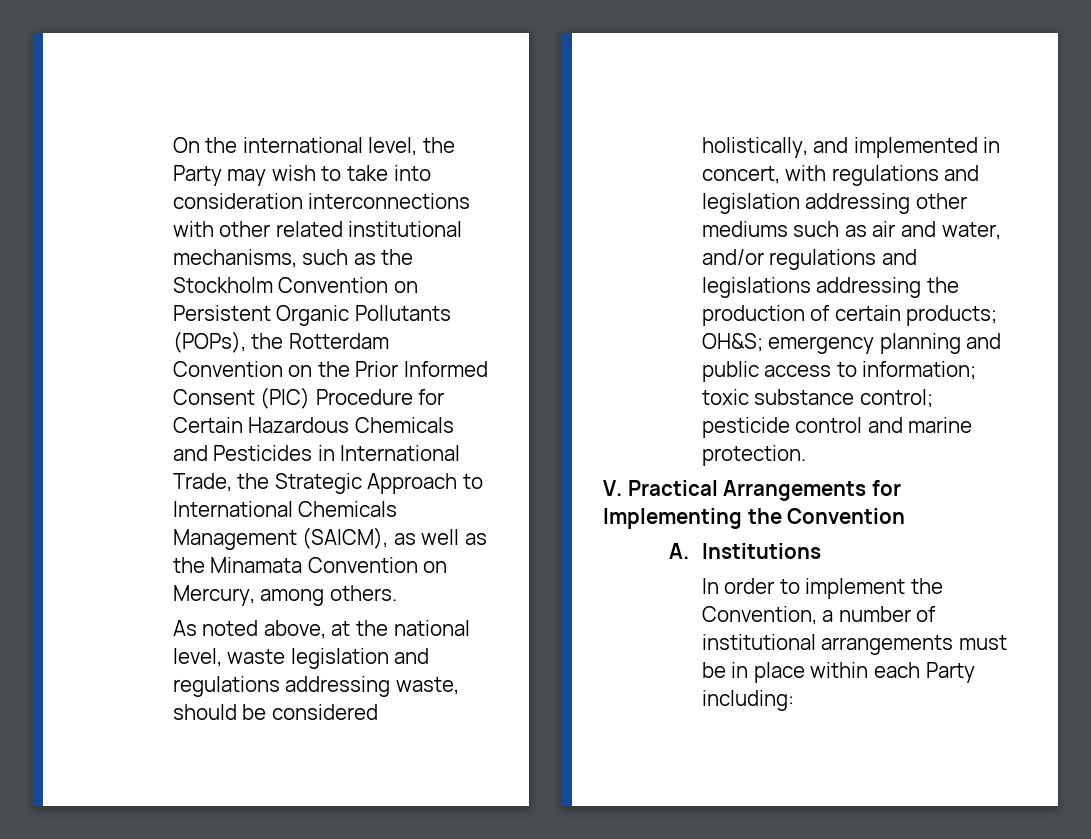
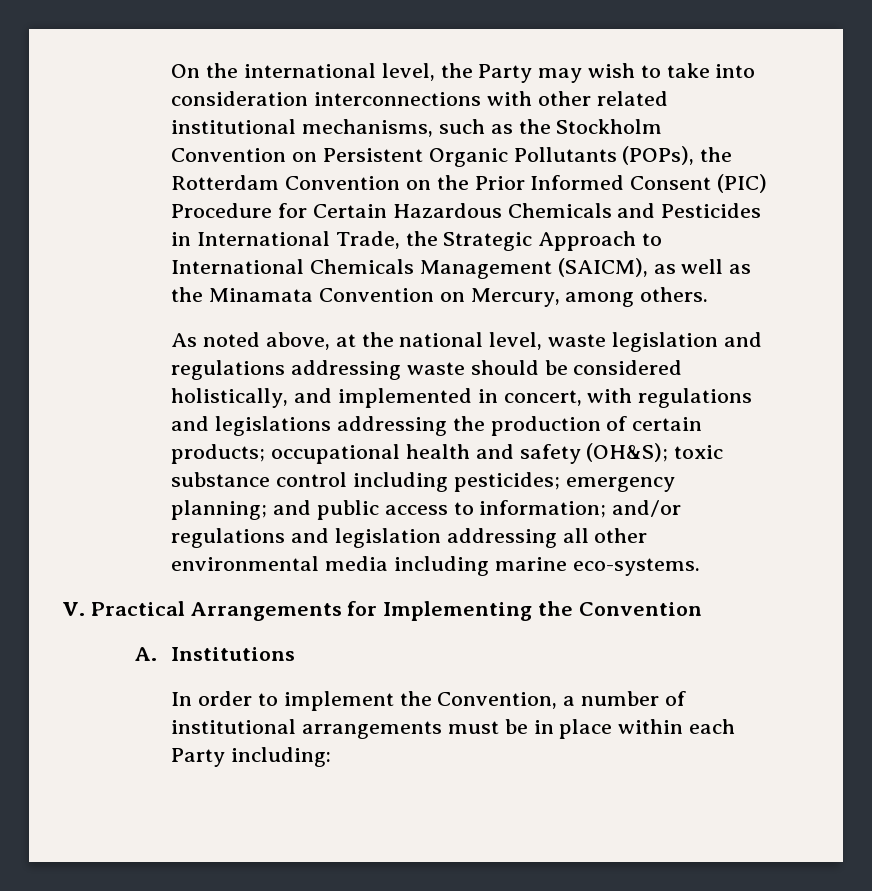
[395,677,459,695] waste, -> [406,362,465,375] waste
[701,193,967,214] [701,221,1001,240] [701,249,917,270] legislation addressing other mediums such as air and water, and/or regulations and -> (210, 423) none
[701,333,961,354] OH&S; emergency planning -> [271,443,724,464] [171,472,675,492] [171,500,268,520] occupational health and safety (OH&S); toxic substance control including pesticides; emergency planning;
[701,389,933,408] [701,417,973,438] [701,445,806,466] toxic substance control; pesticide control and marine protection. -> [612,500,682,517] [171,528,648,548] [171,556,700,576] and/or regulations and legislation addressing all other environmental media including marine eco-systems.

